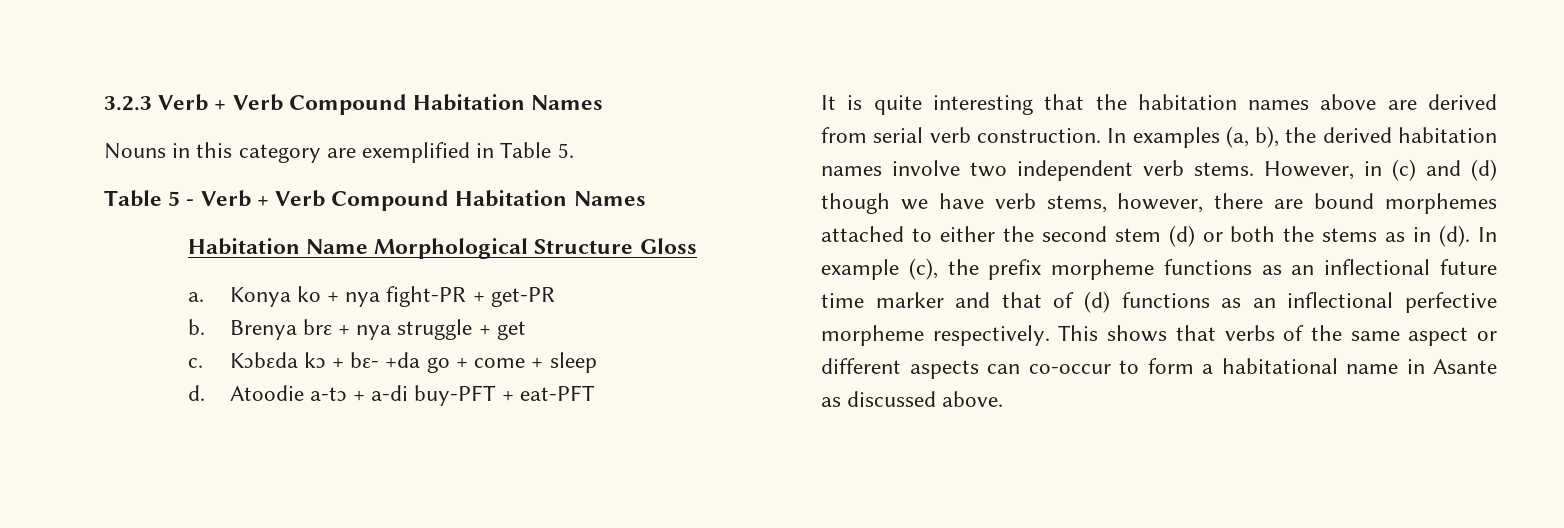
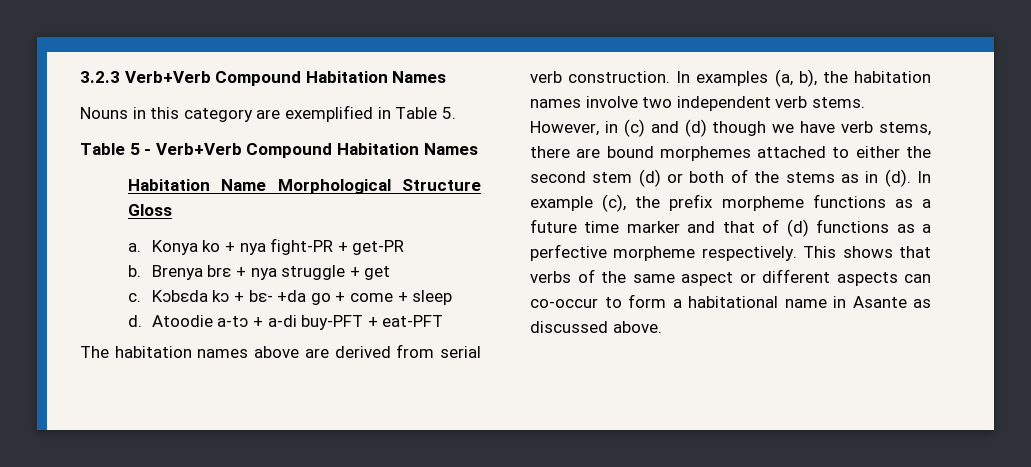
[158,94,283,111] Verb + Verb -> [124,71,211,83] Verb+Verb
[200,190,326,207] Verb + Verb -> [155,143,242,155] Verb+Verb
[821,94,1127,115] It is quite interesting that the -> [80,346,109,358] The
[1322,127,1392,143] derived -> (848, 77) none
[1117,193,1204,213] however, -> (931, 129) none
(1276, 234) none -> [730,169,748,183] of
[1291,259,1431,275] an inflectional -> [922,199,931,208] a
[1252,292,1394,308] an inflectional -> [922,224,931,233] a

